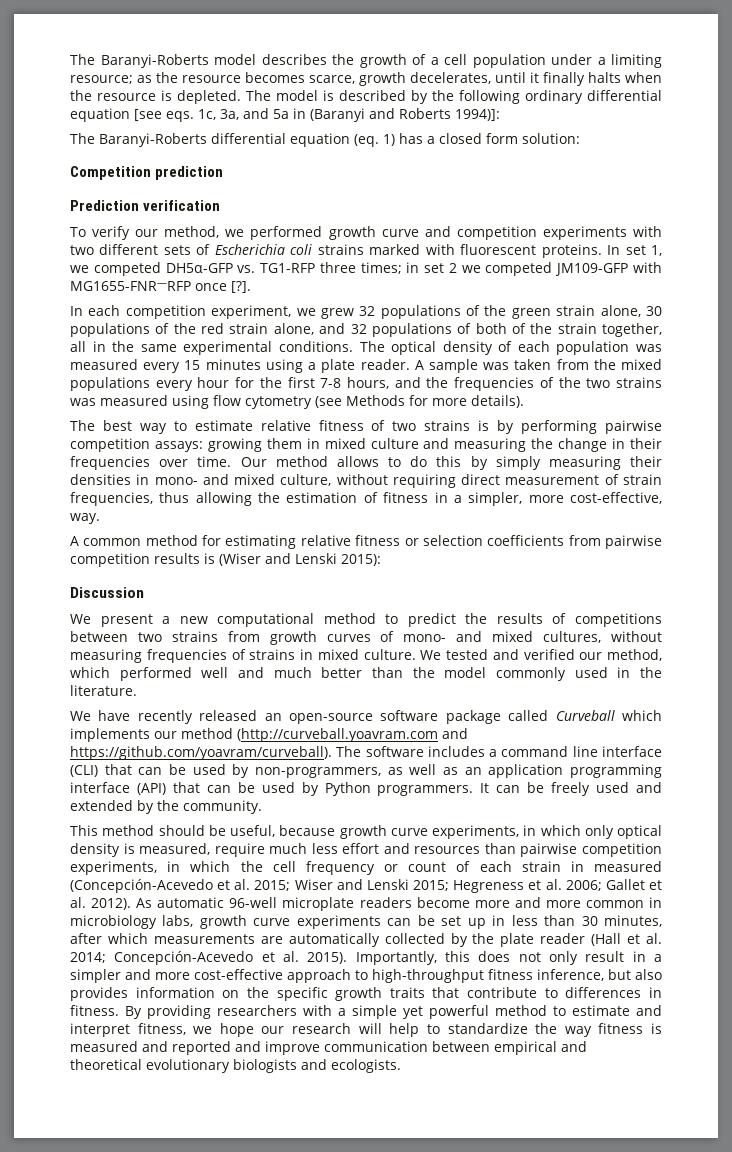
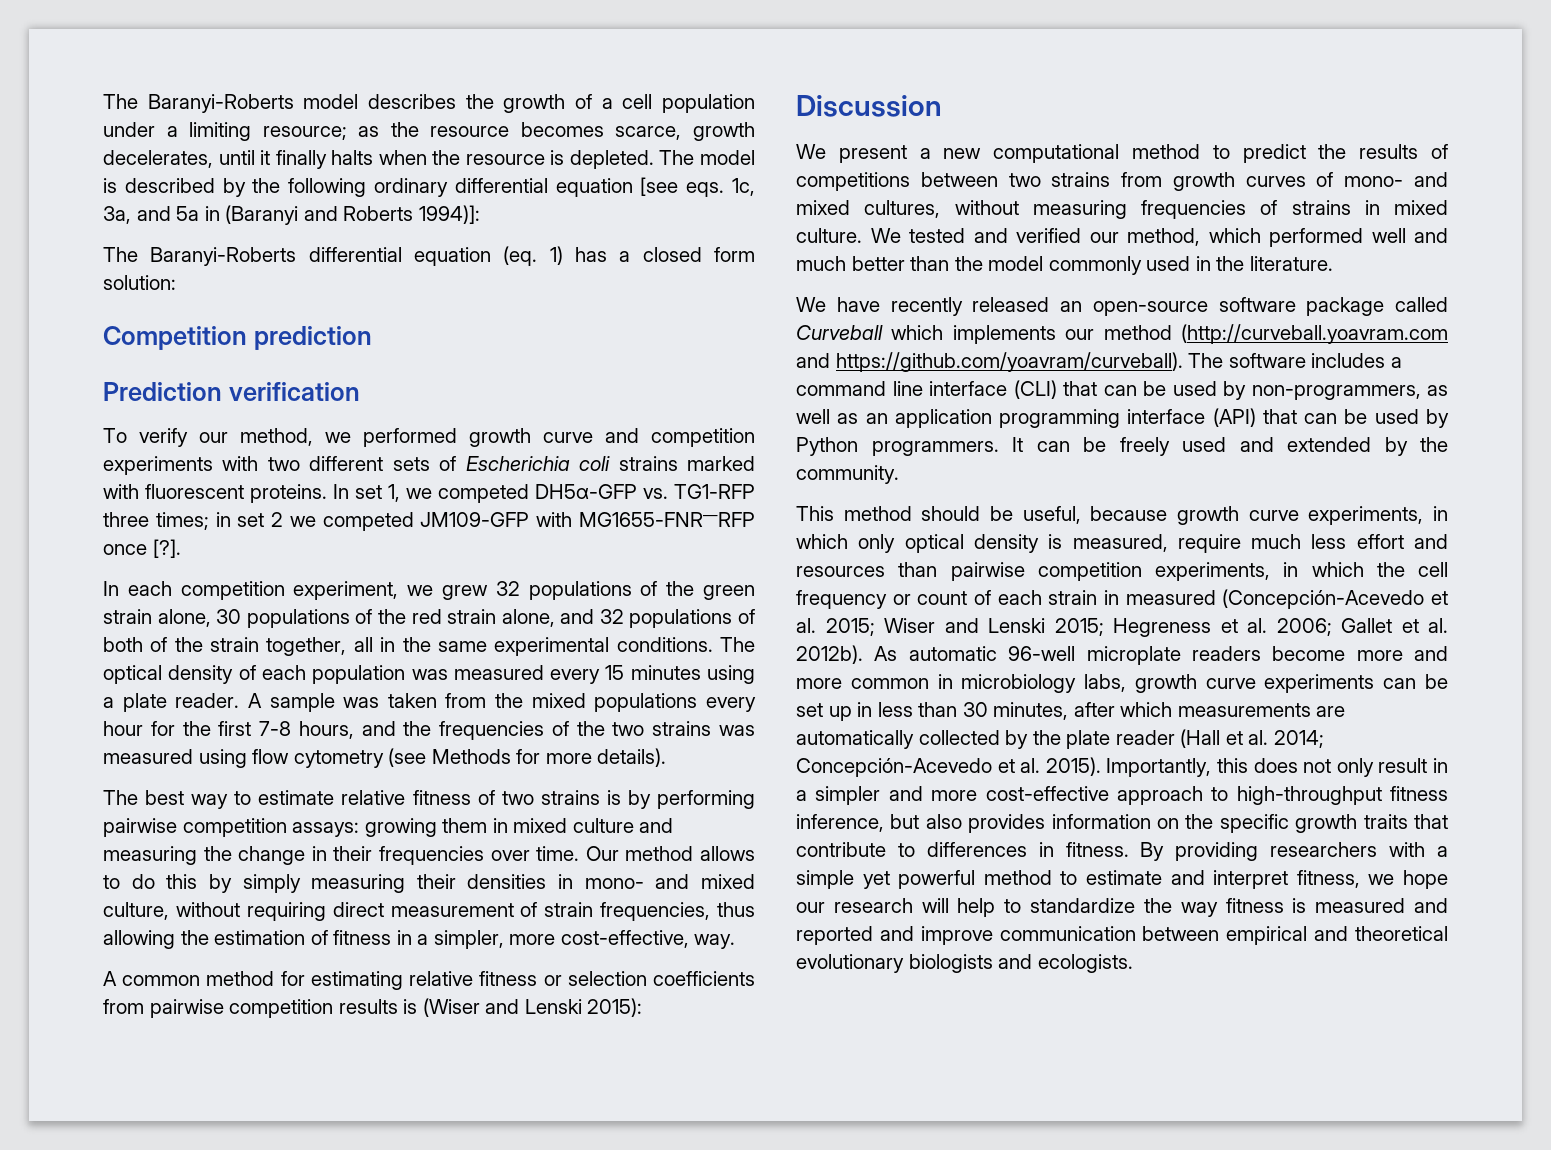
[91,898,132,910] 2012). -> [796,645,863,664] 2012b).

